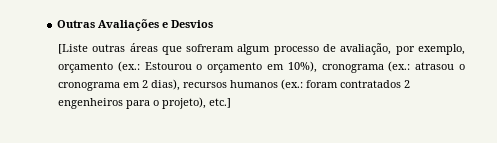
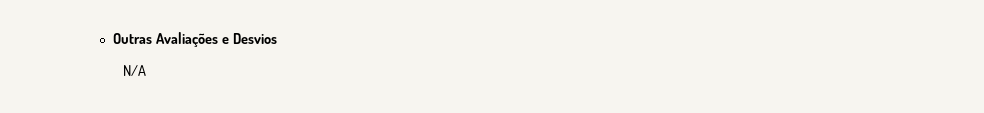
[57,43,466,55] [57,61,466,73] [57,79,410,91] [57,97,231,109] [Liste outras áreas que sofreram algum processo de avaliação, por exemplo, orçamento (ex.: Estourou o orçamento em 10%), cronograma (ex.: atrasou o cronograma em 2 dias), recursos humanos (ex.: foram contratados 2 engenheiros para o projeto), etc.] -> [123,65,147,76] N/A

